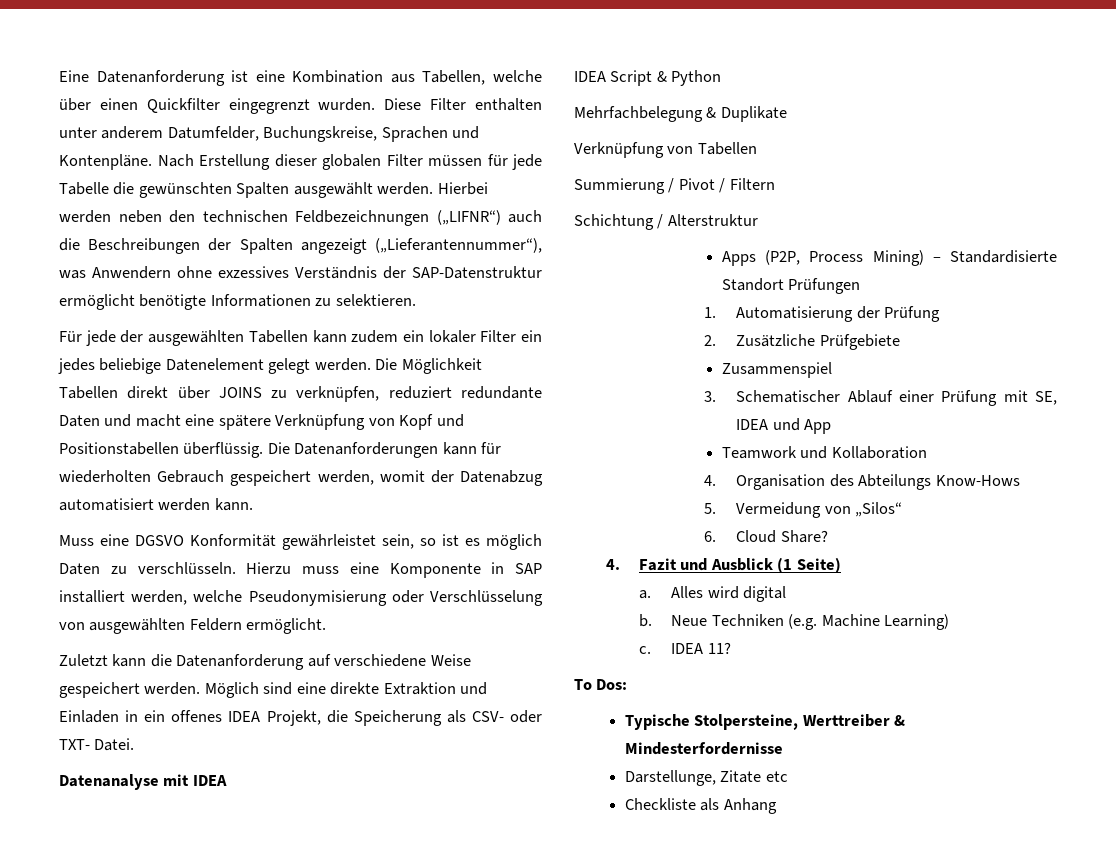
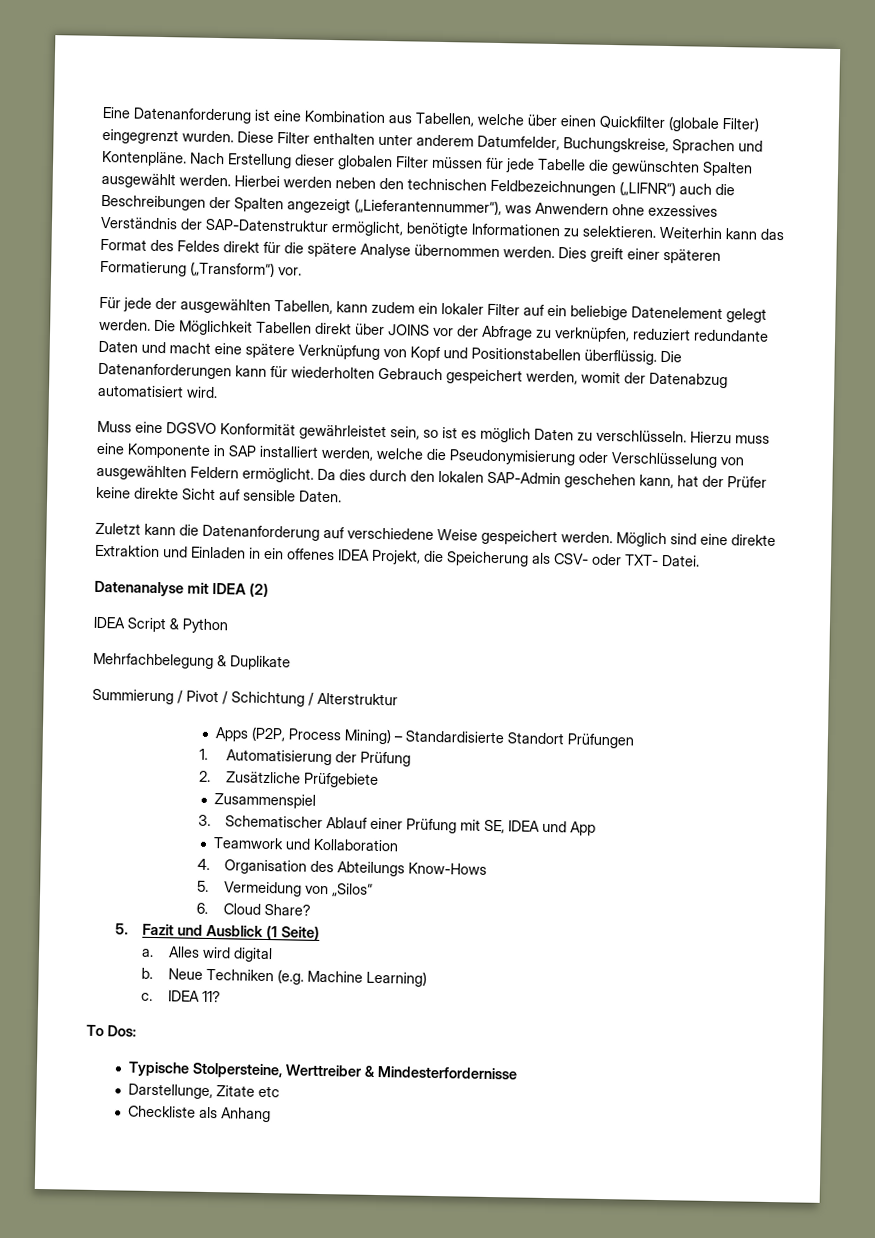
(220, 105) none -> [668,116,759,132] (globale Filter)
[59,294,135,310] ermöglicht -> [331,221,404,237] ermöglicht,
(416, 300) none -> [659,226,784,241] [100,238,721,264] [100,260,302,278] Weiterhin kann das Format des Feldes direkt für die spätere Analyse übernommen werden. Dies greift einer späteren Formatierung („Transform“) vor.
[248,330,308,343] Tabellen -> [274,300,333,315] Tabellen,
[521,330,542,342] [58,358,95,374] ein jedes -> [523,304,567,317] auf ein
(262, 392) none -> [433,325,533,341] vor der Abfrage
[158,498,253,511] werden kann. -> [186,386,218,399] wird.
(243, 596) none -> [426,448,447,461] die
(327, 626) none -> [317,468,767,489] [96,486,342,503] Da dies durch den lokalen SAP-Admin geschehen kann, hat der Prüfer keine direkte Sicht auf sensible Daten.
(227, 780) none -> [249,582,269,597] (2)
[574,142,757,158] // Verknüpfung von Tabellen -> (291, 663) none
[729,178,775,190] Filtern // -> (228, 698) none
[606,559,621,570] 4. -> [115,923,129,935] 5.

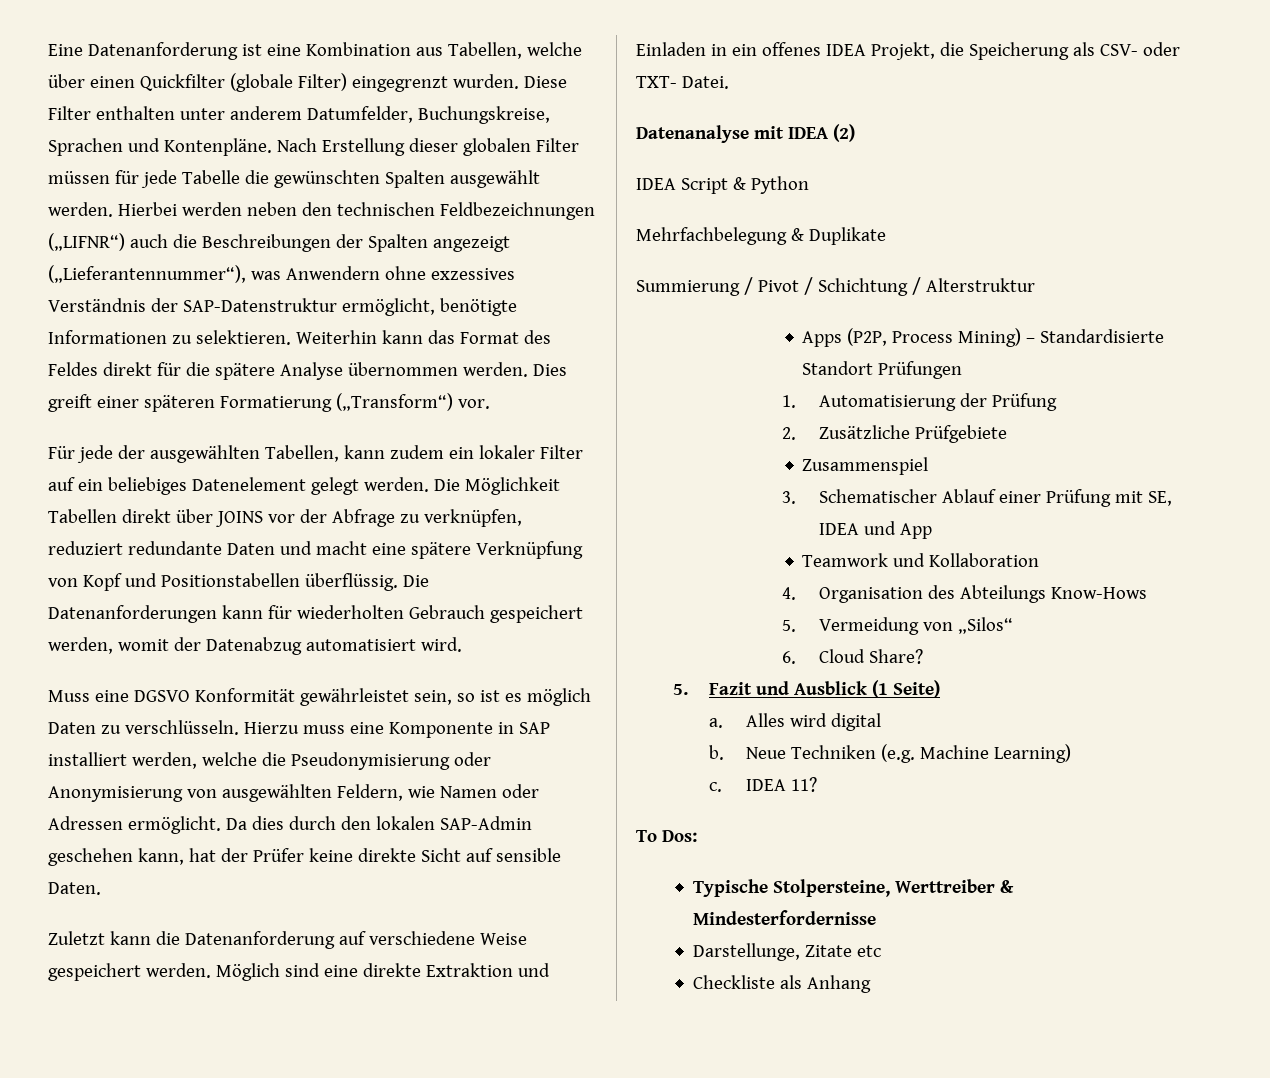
[570,305,628,321] beliebige -> [107,477,187,495] beliebiges
[611,452,717,468] Verschlüsselung -> [48,786,183,802] Anonymisierung
[190,466,239,479] Feldern -> [336,784,539,801] [48,816,123,830] Feldern, wie Namen oder Adressen

